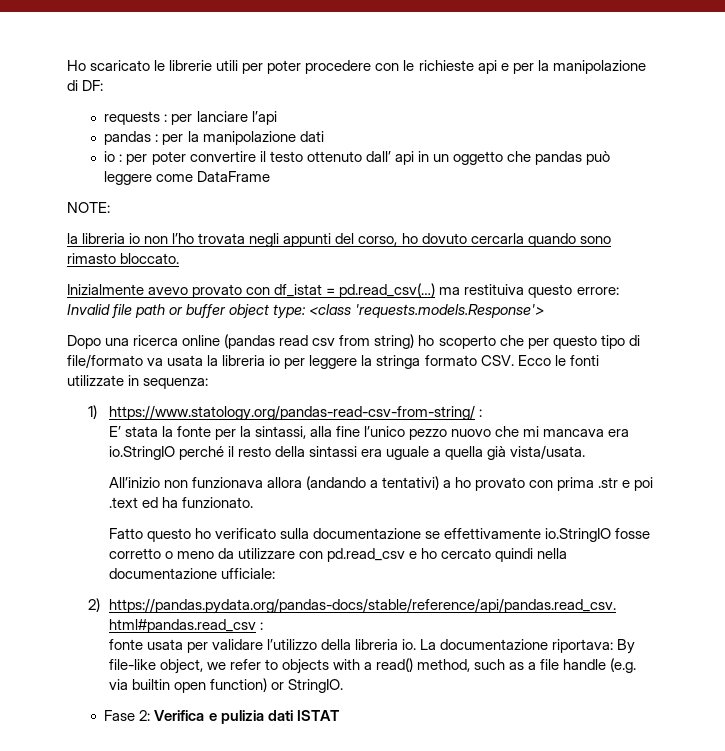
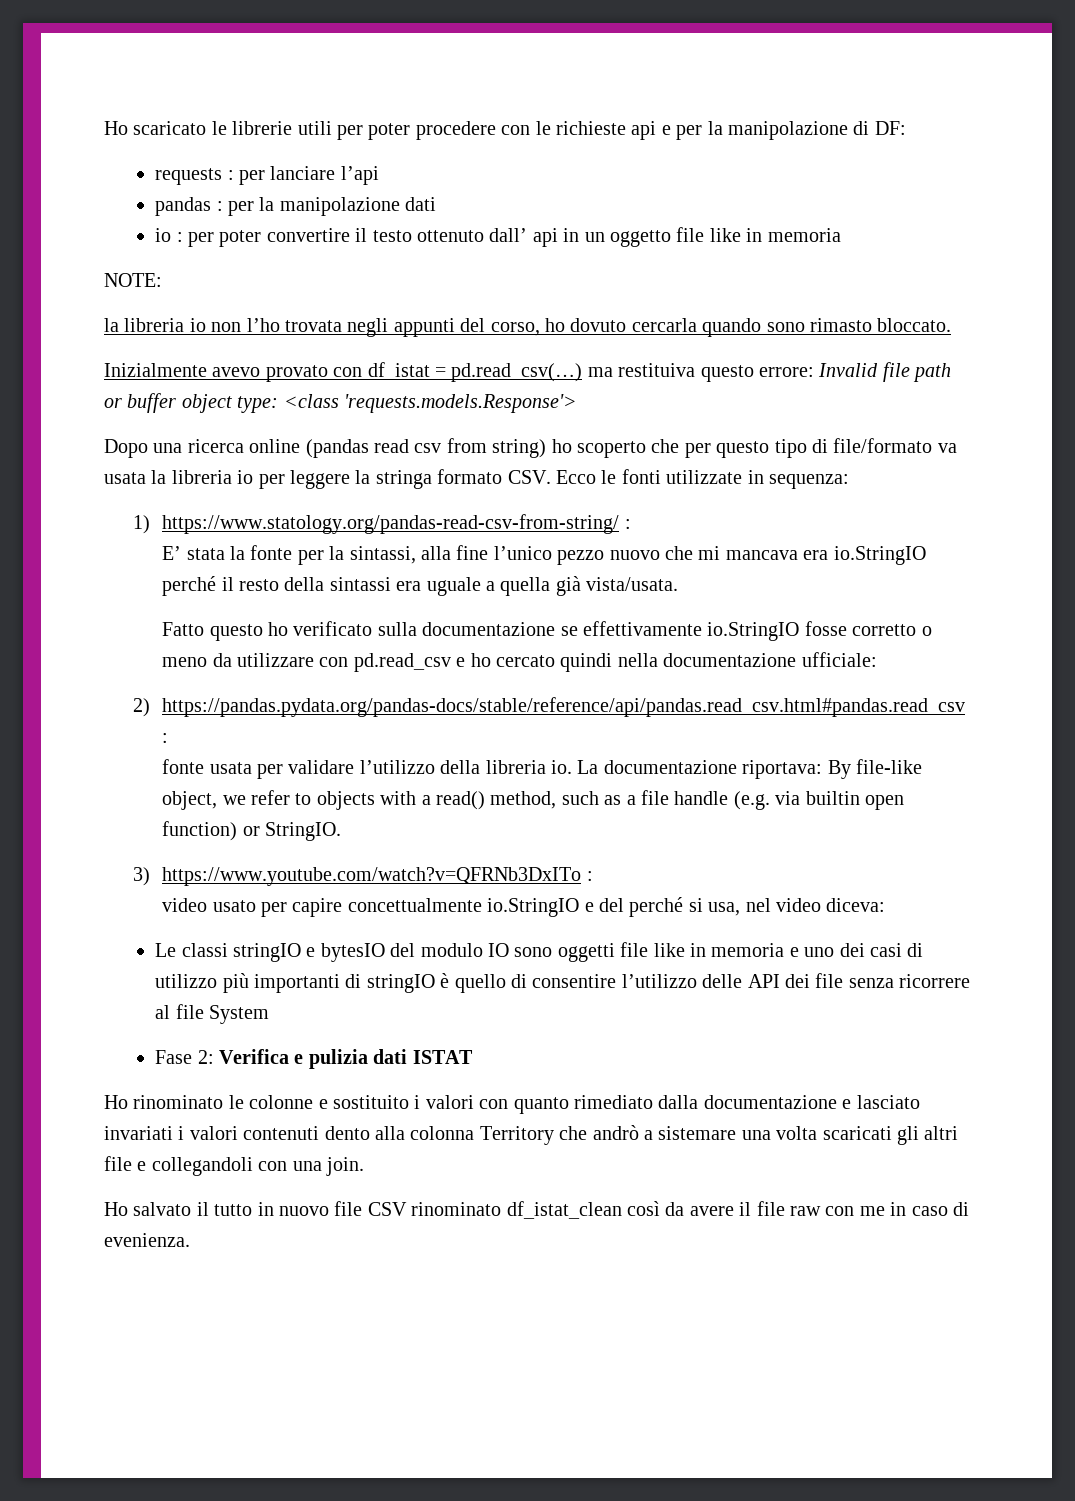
[506,151,611,165] [104,171,271,185] che pandas può leggere come DataFrame -> [676,227,841,242] file like in memoria
[108,476,654,491] [108,497,253,508] // All’inizio non funzionava allora (andando a tentativi) a ho provato con prima .str e poi .text ed ha funzionato. -> (679, 584) none
(343, 686) none -> [133,867,593,886] [162,897,886,917] [155,942,924,962] [155,973,971,993] [155,1004,269,1024] // 3) https://www.youtube.com/watch?v=QFRNb3DxITo : // video usato per capire concettualmente io.StringIO e del perché si usa, nel video diceva: // Le classi stringIO e bytesIO del modulo IO sono oggetti file like in memoria e uno dei casi di utilizzo più importanti di stringIO è quello di consentire l’utilizzo delle API dei file senza ricorrere al file System
(340, 715) none -> [104,1095,920,1114] [104,1125,959,1145] [104,1156,364,1176] [104,1201,969,1219] [104,1233,190,1247] // Ho rinominato le colonne e sostituito i valori con quanto rimediato dalla documentazione e lasciato invariati i valori contenuti dento alla colonna Territory che andrò a sistemare una volta scaricati gli altri file e collegandoli con una join. // Ho salvato il tutto in nuovo file CSV rinominato df_istat_clean così da avere il file raw con me in caso di evenienza.

